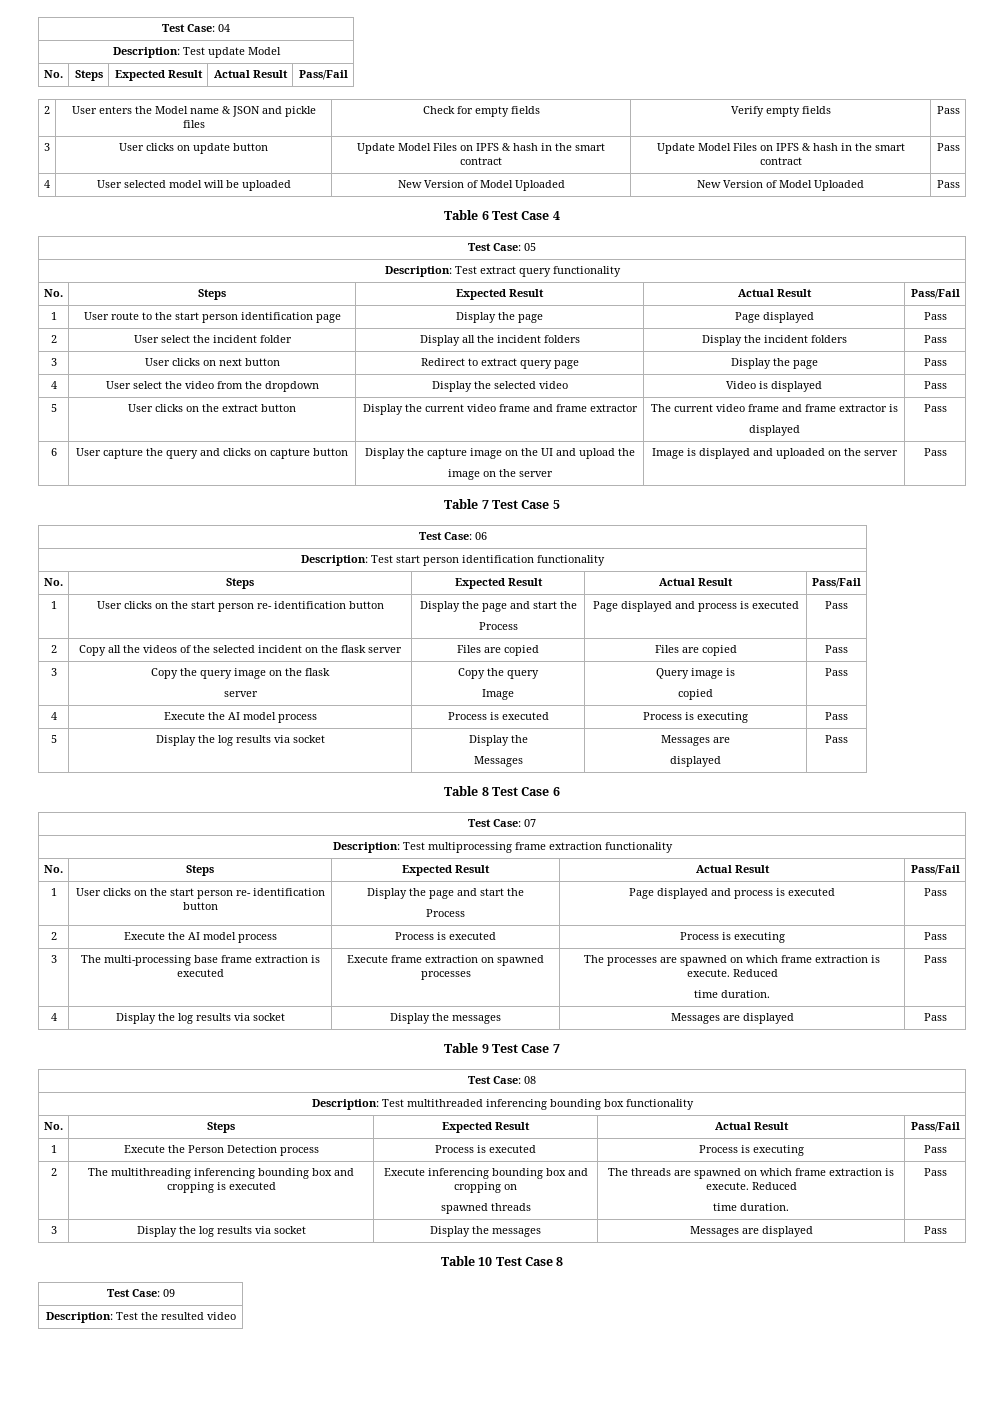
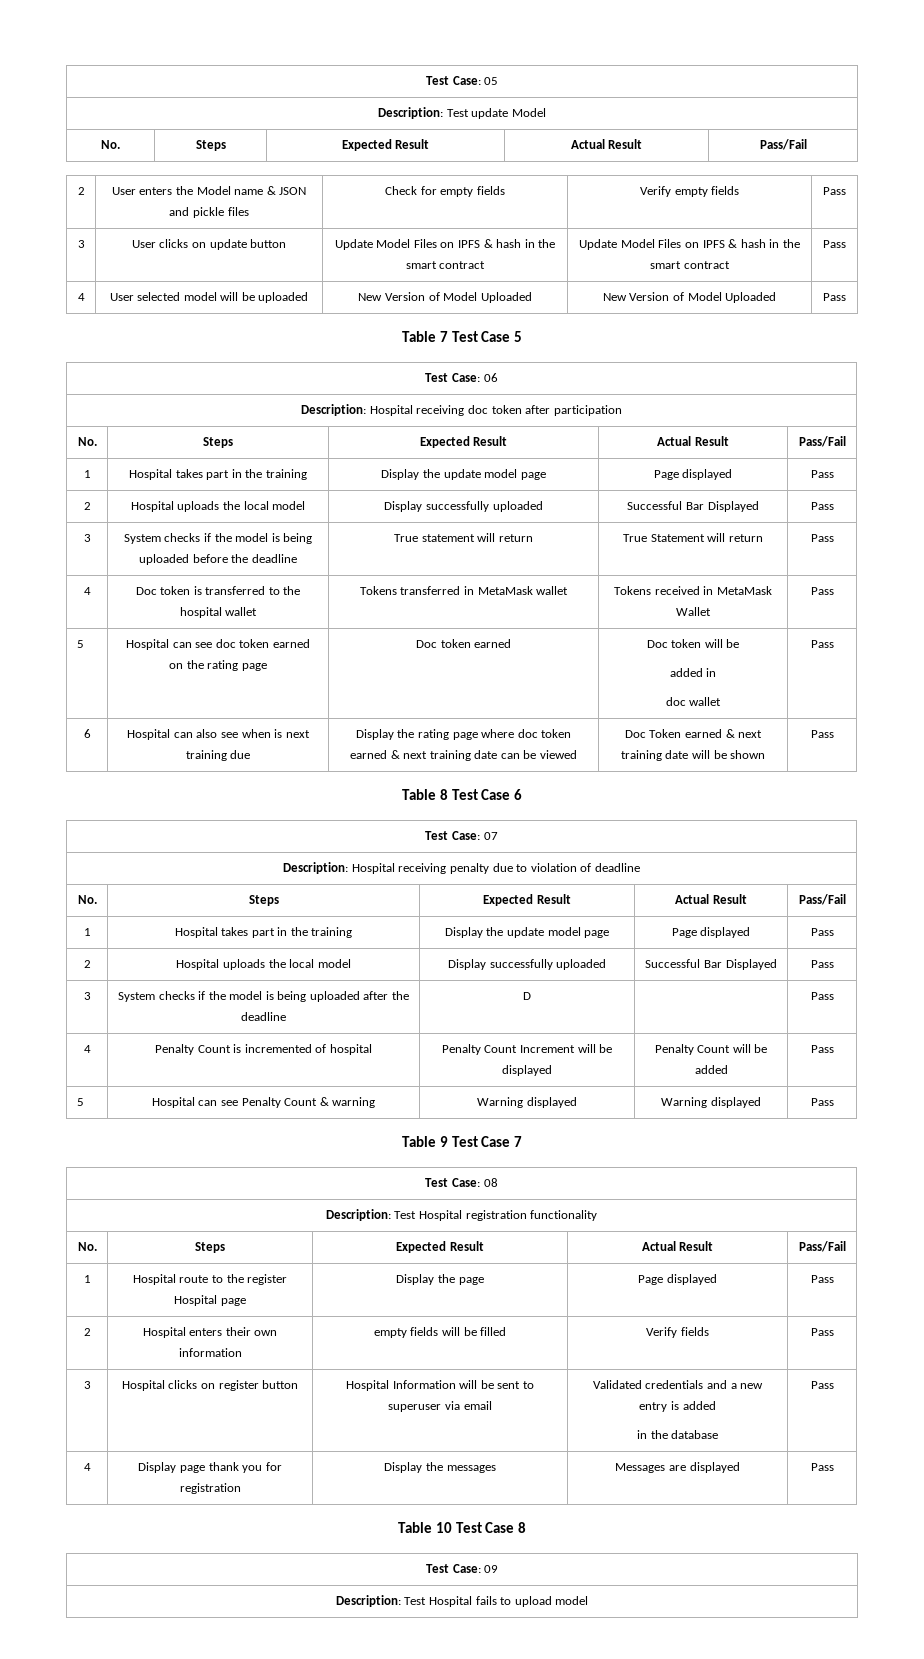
[162,24,230,32] Test Case: 04 -> [425,76,499,85] Test Case: 05
[481,211,560,220] [468,243,536,251] [384,266,621,277] [44,289,63,297] [198,289,226,300] [456,289,544,300] [737,289,812,297] [910,289,960,299] [50,312,57,320] [83,312,109,320] 6 Test Case 4 // Test Case: 05 // Description: Test extract query functionality // No. | Steps | Expected Result | Actual Result | Pass/Fail // 1 | User -> [439,331,523,342] [425,373,498,382] [301,404,622,416] [77,437,97,446] [203,437,233,448] [419,436,508,448] [657,436,729,446] [798,436,846,447] [83,470,91,478] [129,469,307,480] [381,469,546,480] [653,469,733,480] [810,470,834,478] [83,502,91,510] [130,501,306,512] [384,501,543,512] [627,501,759,512] [810,502,834,510] [83,534,91,542] [123,533,313,544] [139,554,297,565] [394,533,533,542] [623,533,763,542] [810,534,834,542] [83,587,91,595] [135,586,301,595] [179,607,258,618] [359,586,569,595] [614,586,772,595] [676,607,711,616] [810,587,834,595] [76,640,84,648] [126,639,310,650] [169,660,267,671] [415,639,512,648] [646,639,740,648] [669,668,717,677] [665,697,722,706] [810,640,834,648] [83,729,91,738] [127,729,310,740] [185,750,251,761] [355,729,572,740] [350,750,577,761] [624,729,763,738] [620,750,766,761] [810,730,834,738] [401,789,523,800] [425,831,498,840] [283,862,640,874] [77,895,97,904] [248,895,279,906] [483,894,571,906] [675,894,747,904] [798,894,846,905] [83,928,91,936] [174,927,353,938] [444,927,610,938] [671,927,751,938] [810,928,834,936] [83,960,91,968] [176,959,351,970] [447,959,607,970] [645,959,777,970] [810,960,834,968] [83,992,91,1000] [118,991,409,1002] [241,1012,286,1021] [523,992,531,1000] [810,992,834,1000] [83,1045,91,1053] [155,1044,372,1055] [441,1044,613,1055] [502,1065,552,1076] [654,1044,768,1055] [694,1065,728,1074] [810,1045,834,1053] [76,1098,84,1106] [151,1097,376,1108] [477,1097,577,1108] [661,1097,761,1108] [810,1098,834,1106] [401,1136,523,1147] [425,1178,498,1187] [325,1209,598,1221] [77,1242,97,1251] [195,1242,225,1253] [396,1241,484,1253] [641,1241,714,1251] [798,1241,846,1252] [83,1275,91,1283] [132,1274,176,1285] 7 Test Case 5 // Test Case: 06 // Description: Hospital receiving doc token after participation // No. | Steps | Expected Result | Actual Result | Pass/Fail // 1 | Hospital takes part in the training | Display the update model page | Page displayed | Pass // 2 | Hospital uploads the local model | Display successfully uploaded | Successful Bar Displayed | Pass // 3 | System checks if the model is being uploaded before the deadline | True statement will return | True Statement will return | Pass // 4 | Doc token is transferred to the hospital wallet | Tokens transferred in MetaMask wallet | Tokens received in MetaMask Wallet | Pass // 5 | Hospital can see doc token earned on the rating page | Doc token earned | Doc token will be // added in // doc wallet | Pass // 6 | Hospital can also see when is next training due | Display the rating page where doc token earned & next training date can be viewed | Doc Token earned & next training date will be shown | Pass // Table 8 Test Case 6 // Test Case: 07 // Description: Hospital receiving penalty due to violation of deadline // No. | Steps | Expected Result | Actual Result | Pass/Fail // 1 | Hospital takes part in the training | Display the update model page | Page displayed | Pass // 2 | Hospital uploads the local model | Display successfully uploaded | Successful Bar Displayed | Pass // 3 | System checks if the model is being uploaded after the deadline | D | | Pass // 4 | Penalty Count is incremented of hospital | Penalty Count Increment will be displayed | Penalty Count will be added | Pass // 5 | Hospital can see Penalty Count & warning | Warning displayed | Warning displayed | Pass // Table 9 Test Case 7 // Test Case: 08 // Description: Test Hospital registration functionality // No. | Steps | Expected Result | Actual Result | Pass/Fail // 1 | Hospital
[174,312,313,323] start person identification -> [247,1274,288,1285] [174,1295,218,1306] register Hospital
[133,335,292,343] [419,335,580,346] [701,335,847,346] [923,335,947,343] [50,358,57,366] [144,358,280,366] [420,358,579,369] [730,358,818,369] [923,358,947,366] [50,381,57,389] [105,381,319,392] [431,381,568,392] [726,381,822,392] [923,381,947,389] [50,404,57,412] [128,404,296,412] [362,404,638,415] [650,404,898,412] [748,425,800,436] [923,404,947,412] [50,448,57,456] [76,448,348,459] [364,448,635,459] [447,469,553,480] [651,448,898,459] [923,448,947,456] [444,499,560,509] [418,532,487,540] [301,555,605,566] [44,578,63,586] [226,578,254,589] [454,578,543,589] [659,578,733,586] [812,578,861,588] [50,601,57,609] [96,601,384,612] [419,601,577,612] [478,622,518,630] [592,601,799,612] [825,601,848,609] [50,645,57,653] [79,645,402,656] [457,645,539,656] [654,645,737,656] [825,645,848,653] [50,668,57,676] [151,668,330,679] [223,691,258,697] [458,668,539,679] [482,689,514,700] [656,668,735,679] [678,689,713,700] [825,668,848,676] [50,712,57,720] [163,712,317,723] [447,712,549,720] [643,712,748,723] [825,712,848,720] [50,735,57,743] [155,735,325,746] [468,735,528,746] [473,756,523,767] [661,735,730,746] [670,756,721,767] [825,735,848,743] [444,786,560,796] [468,819,536,827] [332,842,673,853] [44,865,63,873] [186,865,214,876] [402,865,490,876] [695,865,770,873] [910,865,960,875] [50,888,57,896] [75,888,325,899] [182,902,218,910] [367,888,524,899] [426,909,465,917] [629,888,835,899] [923,888,947,896] [50,932,57,940] [123,932,277,943] [395,932,496,940] [679,932,785,943] [923,932,947,940] [50,955,57,963] [80,955,320,966] [176,969,224,977] [347,955,544,966] [420,971,471,980] [584,955,880,966] [686,969,778,977] [694,990,770,998] [923,955,947,963] [50,1013,57,1021] [115,1013,285,1024] [390,1013,501,1024] [670,1013,794,1024] [923,1013,947,1021] [444,1043,560,1053] [468,1076,536,1084] [311,1099,694,1110] [44,1122,63,1130] [207,1122,235,1133] [442,1122,530,1133] [714,1122,789,1130] [910,1122,960,1132] [50,1145,57,1153] [123,1145,319,1156] [435,1145,536,1153] [698,1145,804,1156] [923,1145,947,1153] [50,1168,57,1176] [88,1168,354,1179] [166,1182,276,1193] [383,1168,588,1179] [454,1182,517,1193] [440,1203,531,1214] [608,1168,894,1179] [705,1182,797,1190] [713,1203,789,1211] [923,1168,947,1176] [50,1226,57,1234] [136,1226,306,1237] User select the incident folder | Display all the incident folders | Display the incident folders | Pass // 3 | User clicks on next button | Redirect to extract query page | Display the page | Pass // 4 | User select the video from the dropdown | Display the selected video | Video is displayed | Pass // 5 | User clicks on the extract button | Display the current video frame and frame extractor | The current video frame and frame extractor is // displayed | Pass // 6 | User capture the query and clicks on capture button | Display the capture image on the UI and upload the // image on the server | Image is displayed and uploaded on the server | Pass // Table 7 Test Case 5 // Test Case: 06 // Description: Test start person identification functionality // No. | Steps | Expected Result | Actual Result | Pass/Fail // 1 | User clicks on the start person re- identification button | Display the page and start the // Process | Page displayed and process is executed | Pass // 2 | Copy all the videos of the selected incident on the flask server | Files are copied | Files are copied | Pass // 3 | Copy the query image on the flask // server | Copy the query // Image | Query image is // copied | Pass // 4 | Execute the AI model process | Process is executed | Process is executing | Pass // 5 | Display the log results via socket | Display the // Messages | Messages are // displayed | Pass // Table 8 Test Case 6 // Test Case: 07 // Description: Test multiprocessing frame extraction functionality // No. | Steps | Expected Result | Actual Result | Pass/Fail // 1 | User clicks on the start person re- identification button | Display the page and start the // Process | Page displayed and process is executed | Pass // 2 | Execute the AI model process | Process is executed | Process is executing | Pass // 3 | The multi-processing base frame extraction is executed | Execute frame extraction on spawned processes | The processes are spawned on which frame extraction is execute. Reduced // time duration. | Pass // 4 | Display the log results via socket | Display the messages | Messages are displayed | Pass // Table 9 Test Case 7 // Test Case: 08 // Description: Test multithreaded inferencing bounding box functionality // No. | Steps | Expected Result | Actual Result | Pass/Fail // 1 | Execute the Person Detection process | Process is executed | Process is executing | Pass // 2 | The multithreading inferencing bounding box and cropping is executed | Execute inferencing bounding box and cropping on // spawned threads | The threads are spawned on which frame extraction is execute. Reduced // time duration. | Pass // 3 | Display the log results via socket -> [142,1327,278,1338] [178,1348,242,1357] [373,1327,507,1338] [646,1327,709,1338] [810,1328,834,1336] [83,1381,91,1389] [121,1380,299,1391] [346,1380,534,1391] [388,1401,492,1412] [592,1380,764,1389] [639,1401,716,1412] [636,1430,719,1439] [810,1381,834,1389] [83,1463,91,1471] [138,1462,282,1473] [179,1483,241,1494] Hospital enters their own information | empty fields will be filled | Verify fields | Pass // 3 | Hospital clicks on register button | Hospital Information will be sent to superuser via email | Validated credentials and a new entry is added // in the database | Pass // 4 | Display page thank you for registration
[140,1312,236,1320] the resulted video -> [428,1596,589,1607] Hospital fails to upload model

